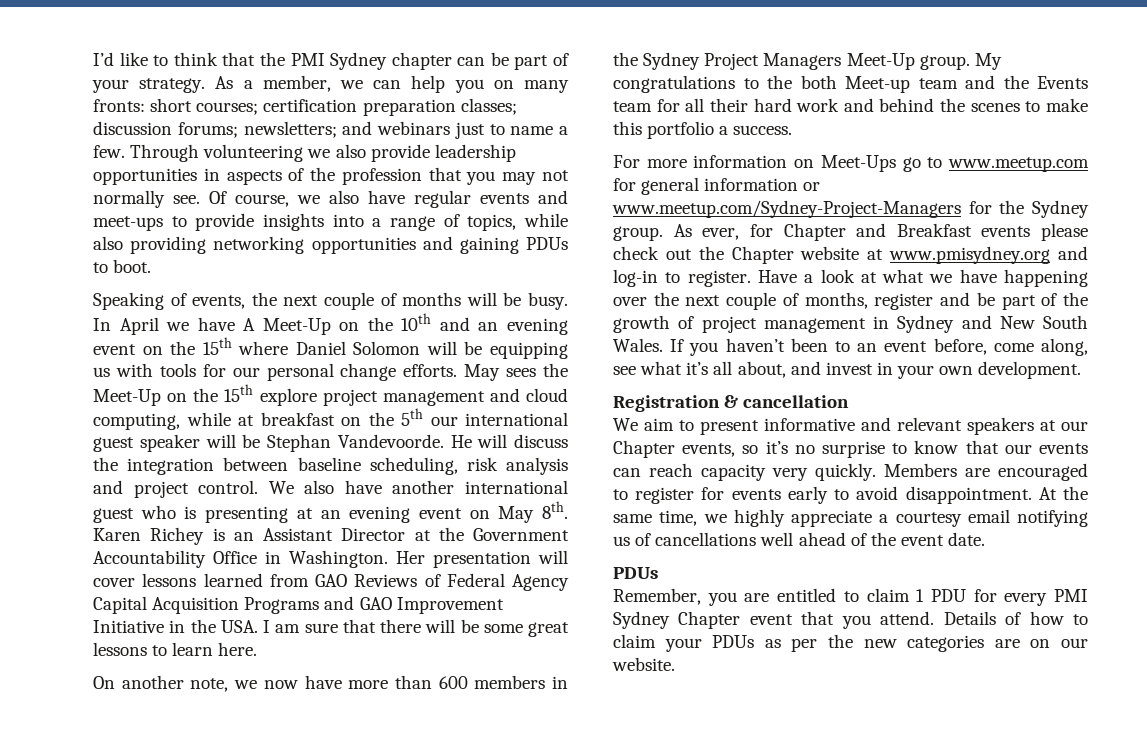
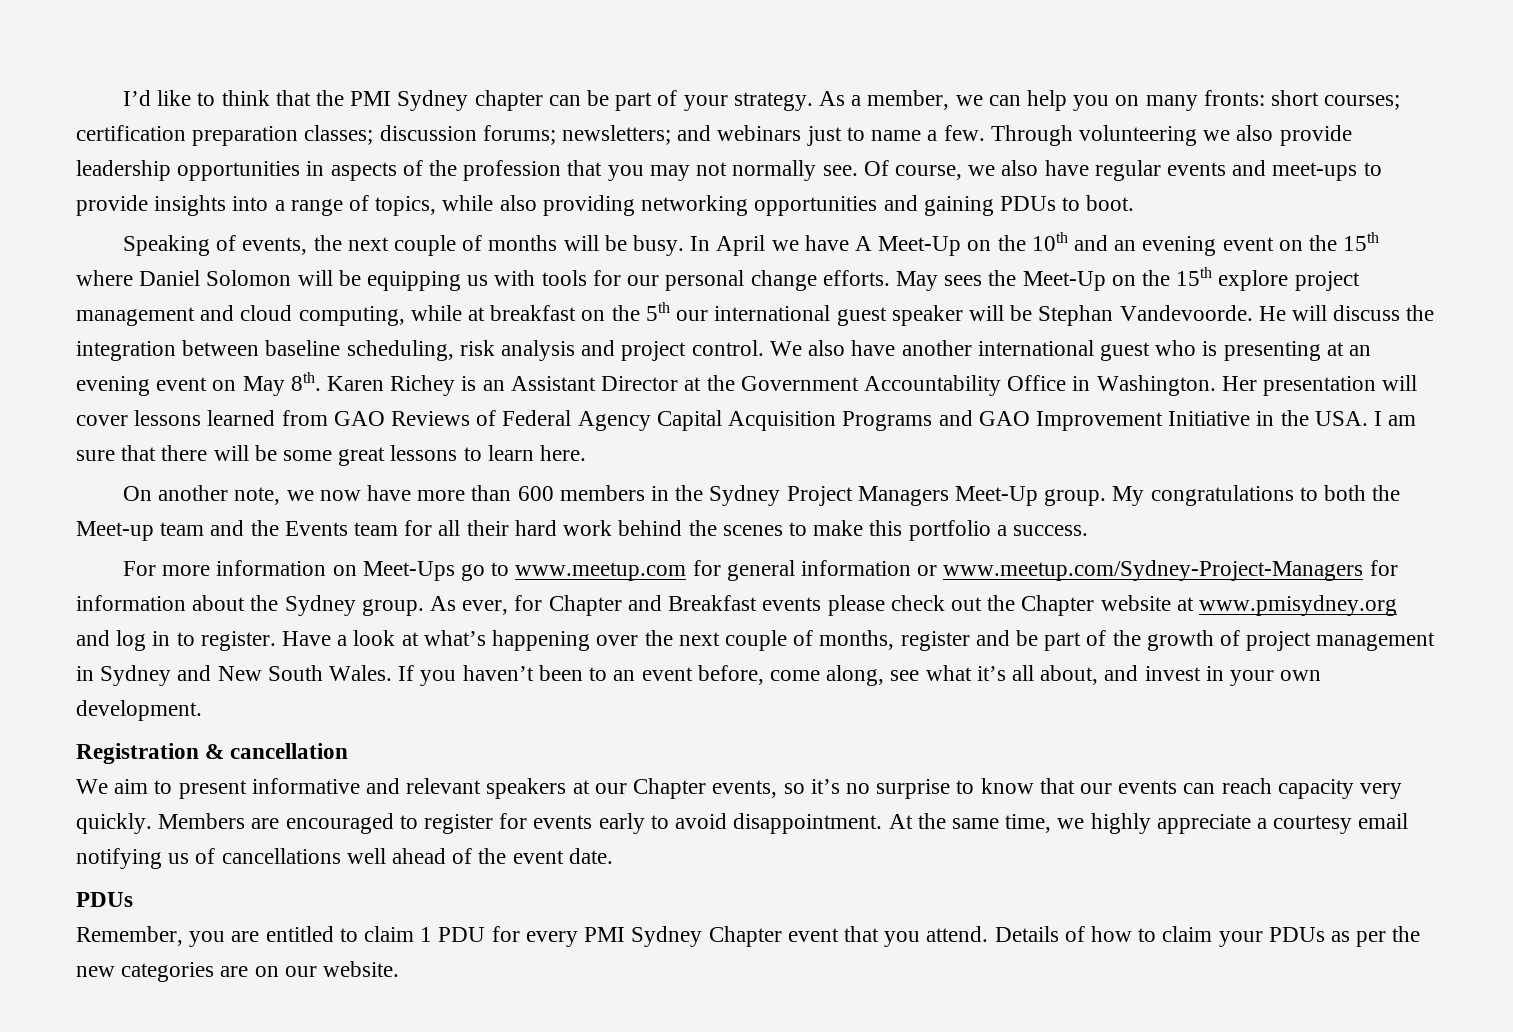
[767,75,837,89] the both -> [1324,485,1401,501] both the
[843,98,874,112] and -> (613, 528) none
(992, 207) none -> [76,595,246,611] information about
[613,269,658,287] log-in -> [116,630,171,651] log in
[882,269,997,283] what we have -> [423,630,486,646] what’s

